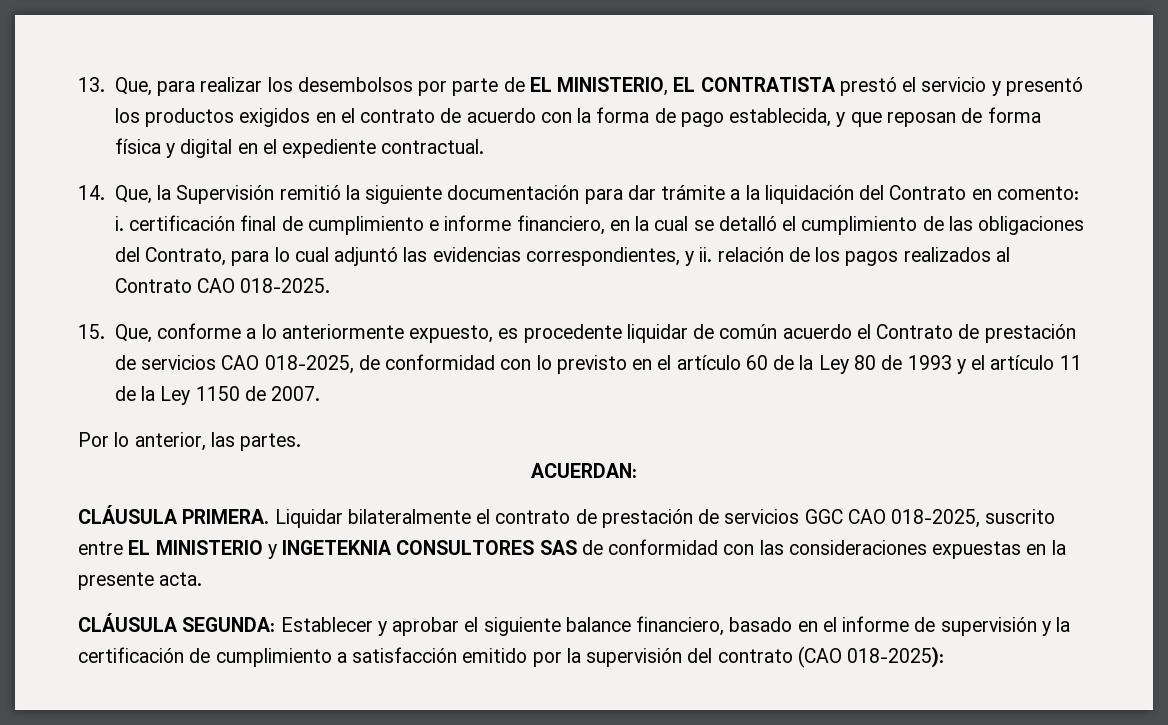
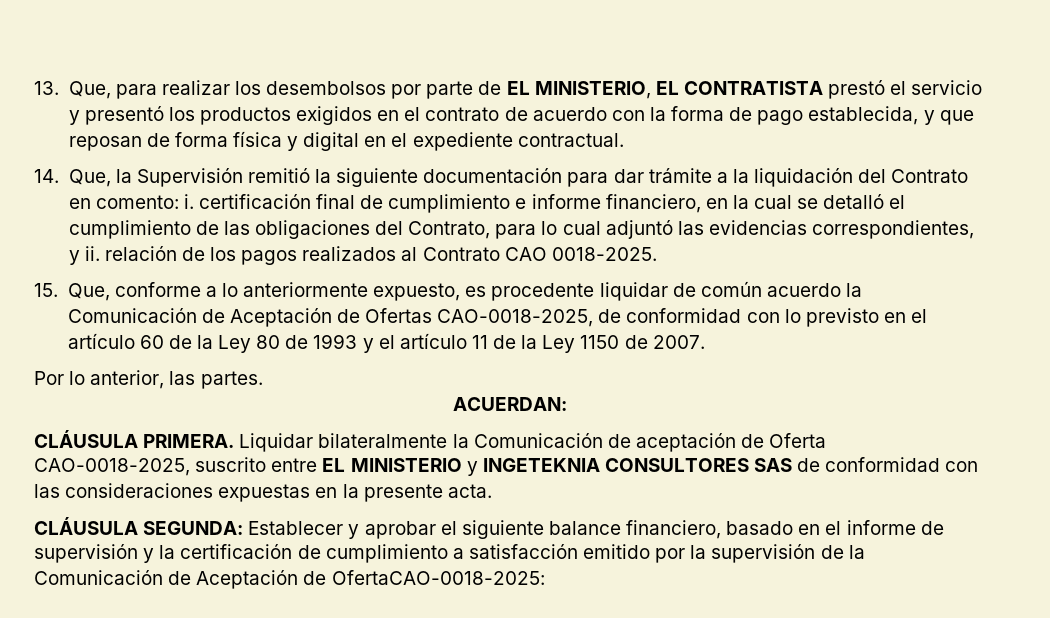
[240,278,331,293] 018-2025. -> [551,247,657,261] 0018-2025.
[856,324,1076,343] [114,355,354,374] el Contrato de prestación de servicios CAO 018-2025, -> [846,283,863,297] [67,308,594,327] la Comunicación de Aceptación de Ofertas CAO-0018-2025,
[476,509,981,528] el contrato de prestación de servicios GGC CAO 018-2025, -> [452,433,827,452] [34,458,190,476] la Comunicación de aceptación de Oferta CAO-0018-2025,
[687,646,945,668] del contrato (CAO 018-2025): -> [820,545,865,559] [34,570,545,589] de la Comunicación de Aceptación de OfertaCAO-0018-2025:

